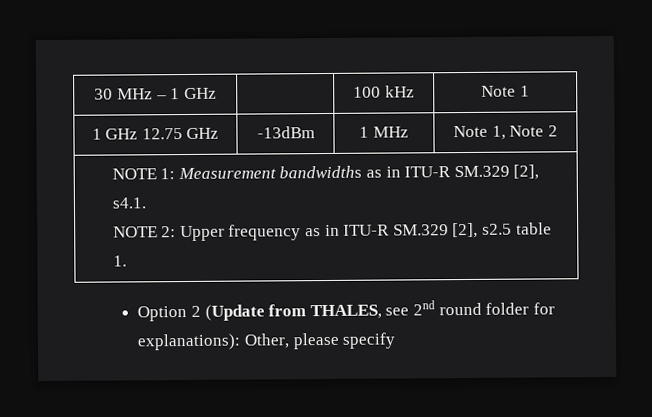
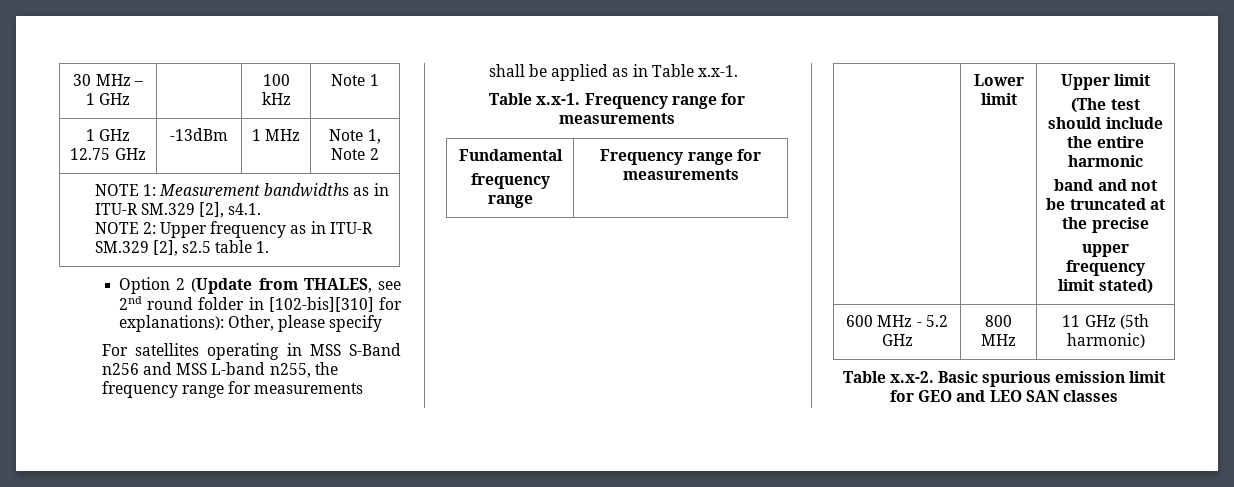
(530, 308) none -> [248,297,374,312] in [102-bis][310]
(397, 340) none -> [101,343,401,360] [101,362,338,378] [101,381,364,398] [488,64,738,81] [489,93,745,109] [559,113,675,124] [458,149,563,161] [470,173,550,189] [487,195,533,208] [600,149,761,165] [622,169,739,180] [973,74,1024,86] [980,93,1017,105] [1060,74,1151,90] [1071,98,1140,113] [1048,117,1163,129] [1067,136,1144,148] [1068,155,1143,167] [1054,179,1157,191] [1046,198,1165,210] [1062,217,1149,233] [1082,244,1129,257] [1066,260,1145,276] [1058,279,1153,294] [846,315,948,327] [881,334,913,346] [985,315,1012,327] [981,334,1016,346] [1062,314,1149,329] [1066,333,1145,348] [842,371,1166,387] [890,390,1118,402] // For satellites operating in MSS S-Band n256 and MSS L-band n255, the frequency range for measurements shall be applied as in Table x.x-1. // Table x.x-1. Frequency range for measurements // Fundamental // frequency range | Frequency range for measurements // | Lower limit | Upper limit // (The test should include the entire harmonic // band and not be truncated at the precise // upper frequency limit stated) // 600 MHz - 5.2 GHz | 800 MHz | 11 GHz (5th harmonic) // Table x.x-2. Basic spurious emission limit for GEO and LEO SAN classes

